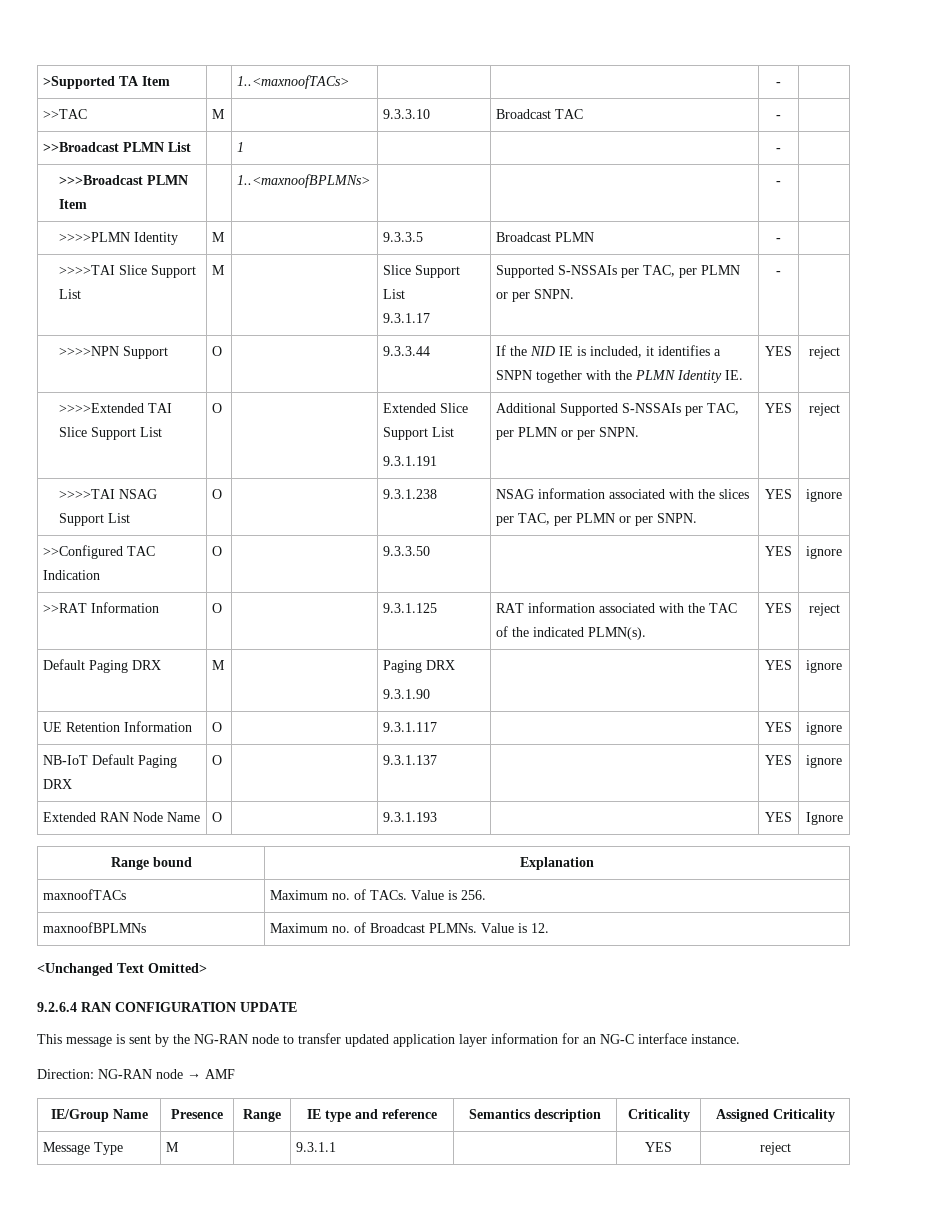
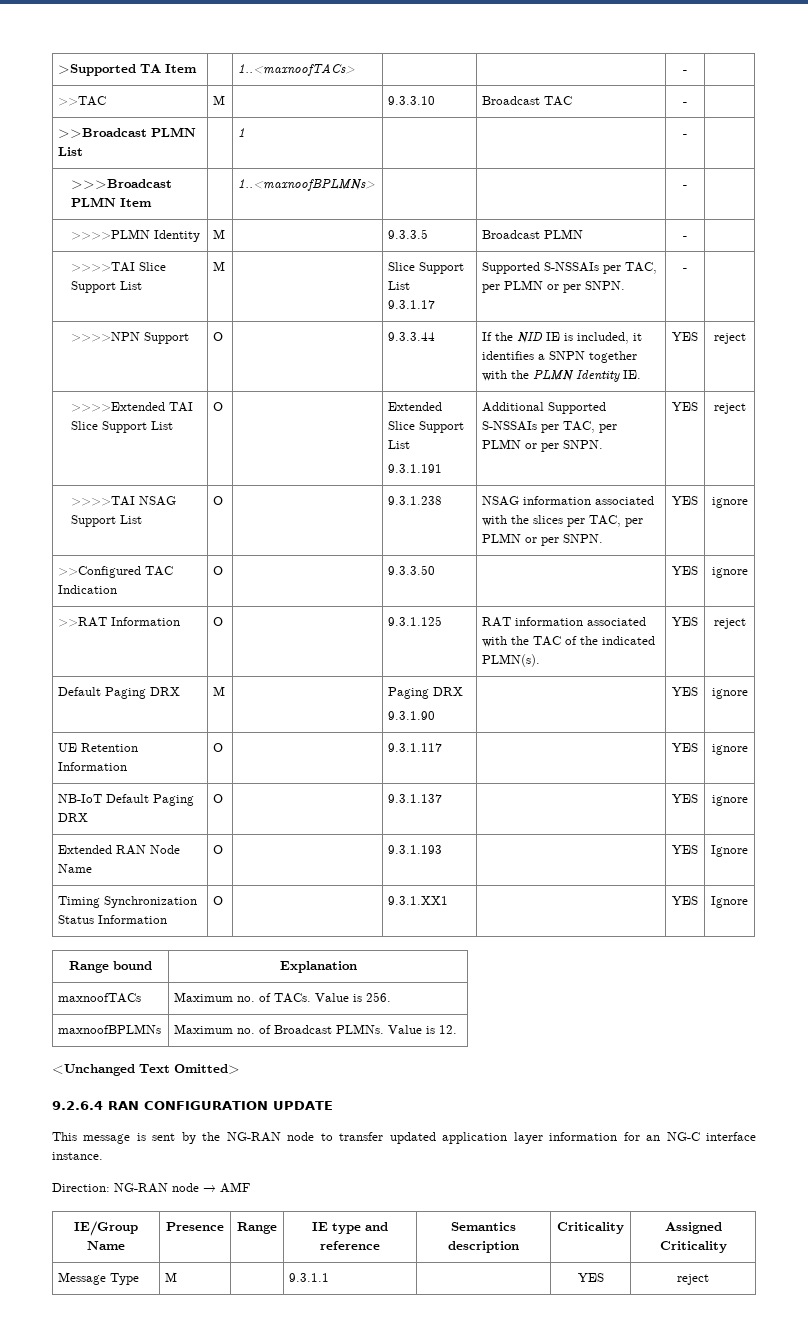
(843, 818) none -> [58,896,198,908] [58,915,168,924] [213,896,224,905] [388,896,449,905] [672,896,698,905] [711,896,748,908] // Timing Synchronization Status Information | O | | 9.3.1.XX1 | | YES | Ignore

